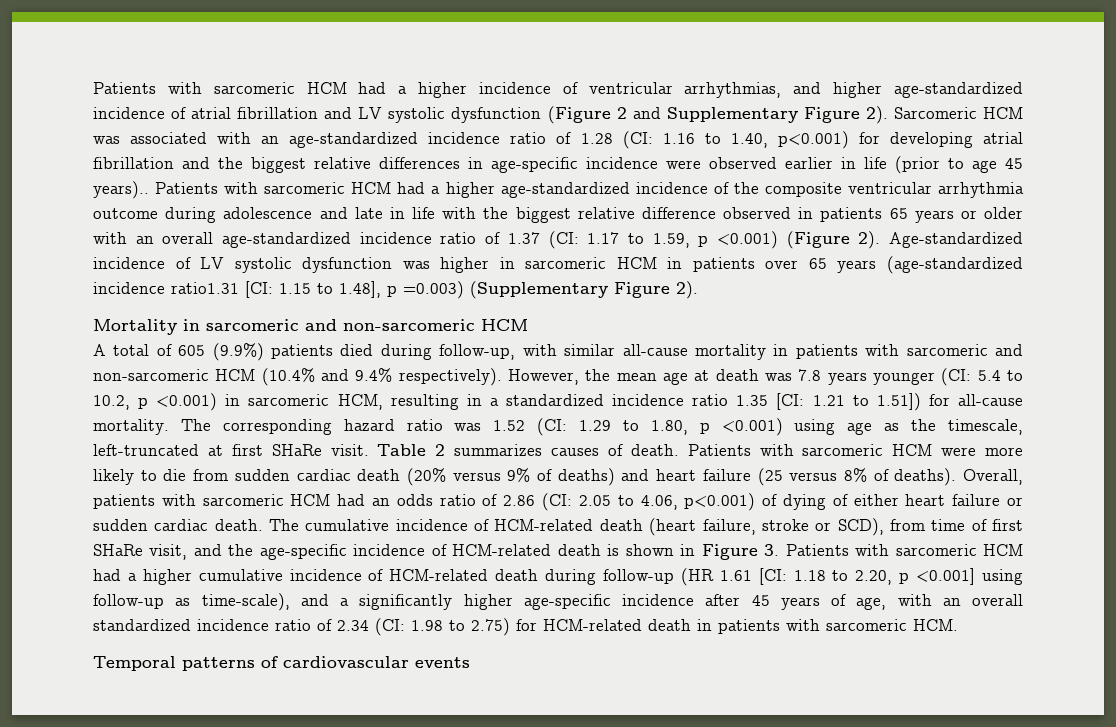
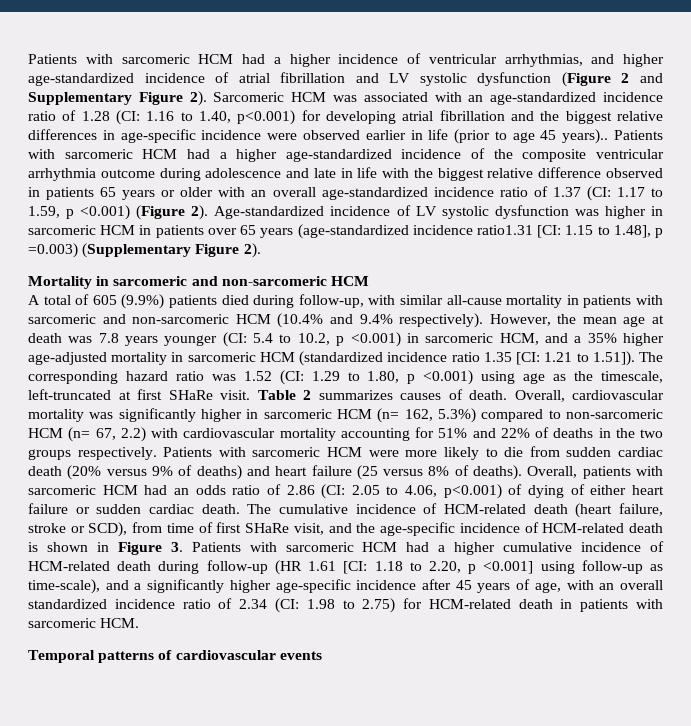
[390,394,604,410] resulting in a standardized -> [544,333,665,346] [28,351,384,366] and a 35% higher age-adjusted mortality in sarcomeric HCM (standardized
[876,393,1023,411] [93,419,169,435] 1.51]) for all-cause mortality. -> [592,351,635,366] 1.51]).
(679, 450) none -> [514,390,664,402] [28,408,663,423] [28,427,663,442] [28,447,157,460] Overall, cardiovascular mortality was significantly higher in sarcomeric HCM (n= 162, 5.3%) compared to non-sarcomeric HCM (n= 67, 2.2) with cardiovascular mortality accounting for 51% and 22% of deaths in the two groups respectively.

